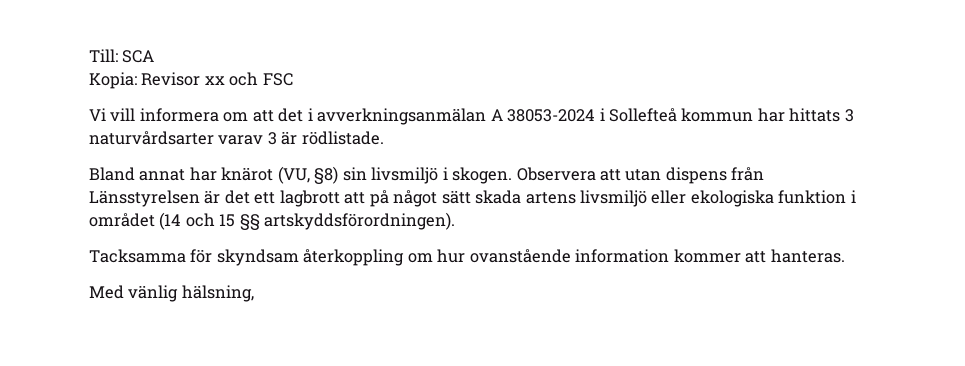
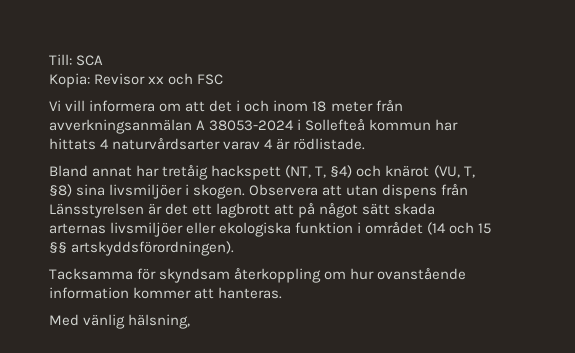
(313, 114) none -> [244,99,403,112] och inom 18 meter från
[844,109,854,122] 3 -> [100,139,110,149] 4
[267,132,277,145] 3 -> [264,139,274,149] 4
[221,166,439,184] knärot (VU, §8) sin livsmiljö -> [162,164,475,180] [49,184,183,199] tretåig hackspett (NT, T, §4) och knärot (VU, T, §8) sina livsmiljöer
[525,190,648,207] artens livsmiljö -> [49,222,184,237] arternas livsmiljöer

